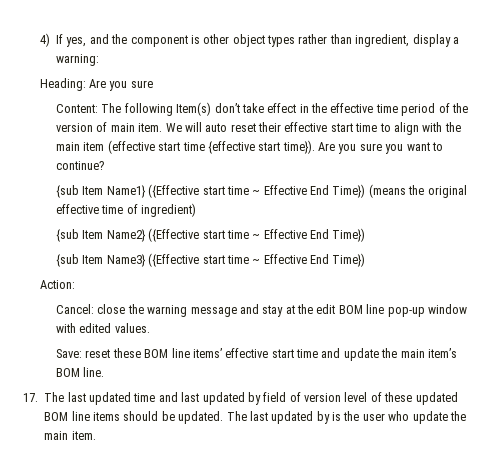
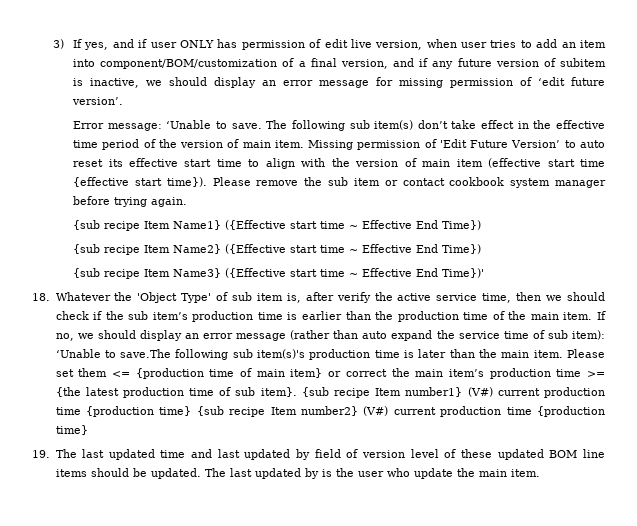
[39,33,50,47] 4) -> [52,39,64,49] 3)
[111,34,459,47] [56,54,100,66] [39,78,153,91] [56,102,212,116] the component is other object types rather than ingredient, display a warning: // Heading: Are you sure // Content: The following Item(s) -> [138,39,606,50] [73,58,607,69] [73,77,605,88] [72,97,124,105] [73,120,414,131] if user ONLY has permission of edit live version, when user tries to add an item into component/BOM/customization of a final version, and if any future version of subitem is inactive, we should display an error message for missing permission of ‘edit future version’. // Error message: ‘Unable to save. The following sub item(s)
[165,122,202,132] We will -> [308,139,576,150] Missing permission of 'Edit Future Version’ to
[258,122,282,132] their -> [108,159,123,167] its
(461, 127) none -> [355,158,417,167] version of
[318,142,443,154] [56,161,105,170] [56,185,80,198] Are you sure you want to continue? // {sub -> [212,177,606,188] [73,196,188,207] [73,220,141,231] Please remove the sub item or contact cookbook system manager before trying again. // {sub recipe
[368,184,467,198] [56,203,197,217] [56,229,80,242] (means the original effective time of ingredient) // {sub -> [73,244,141,255] // {sub recipe
(80, 260) none -> [104,269,141,279] recipe
[332,253,366,267] [39,280,75,289] [56,304,467,317] [56,323,150,333] [56,348,457,361] [56,367,105,377] [23,393,38,402] Time}) // Action: // Cancel: close the warning message and stay at the edit BOM line pop-up window with edited values. // Save: reset these BOM line items’ effective start time and update the main item’s BOM line. // 17. -> [442,268,485,278] [32,292,605,303] [55,311,606,322] [55,330,605,341] [55,349,605,360] [55,368,605,379] [55,387,605,398] [55,406,606,417] [55,425,88,435] [32,450,50,458] Time})' // 18. Whatever the 'Object Type' of sub item is, after verify the active service time, then we should check if the sub item’s production time is earlier than the production time of the main item. If no, we should display an error message (rather than auto expand the service time of sub item): ‘Unable to save.The following sub item(s)'s production time is later than the main item. Please set them <= {production time of main item} or correct the main item’s production time >= {the latest production time of sub item}. {sub recipe Item number1} (V#) current production time {production time} {sub recipe Item number2} (V#) current production time {production time} // 19.

